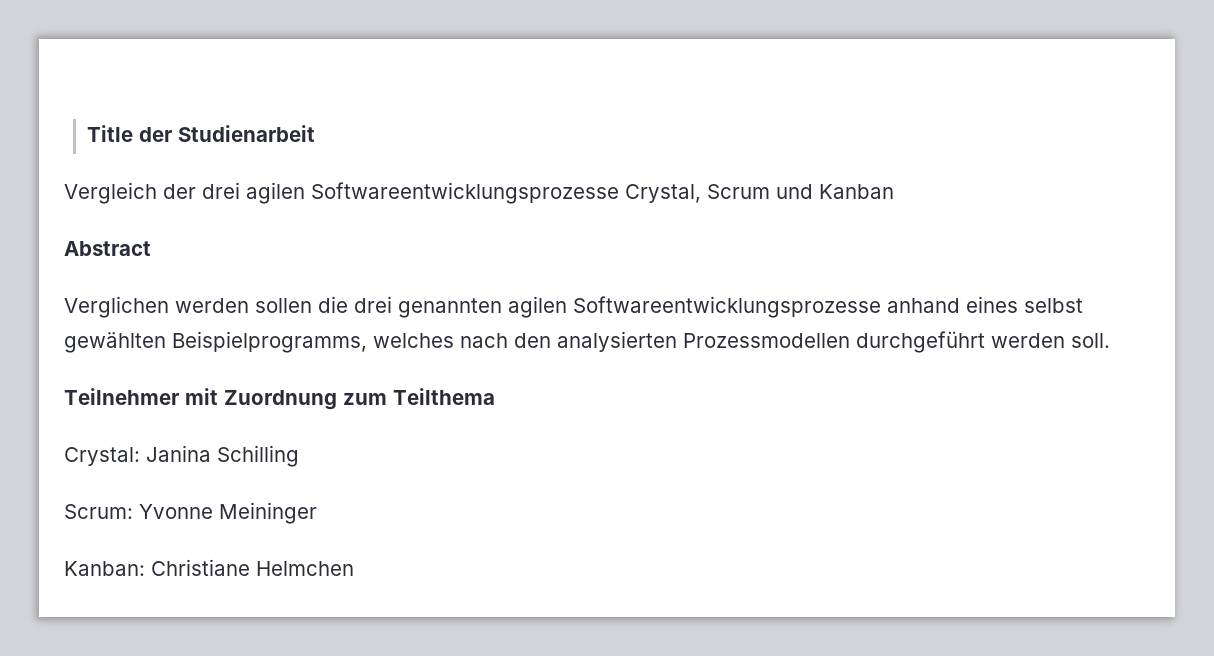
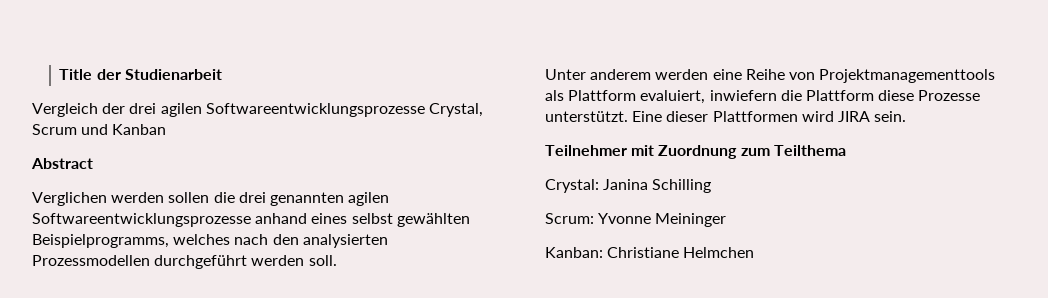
(1110, 340) none -> [545,69,996,83] [545,90,981,104] [545,111,907,122] // Unter anderem werden eine Reihe von Projektmanagementtools als Plattform evaluiert, inwiefern die Plattform diese Prozesse unterstützt. Eine dieser Plattformen wird JIRA sein.

